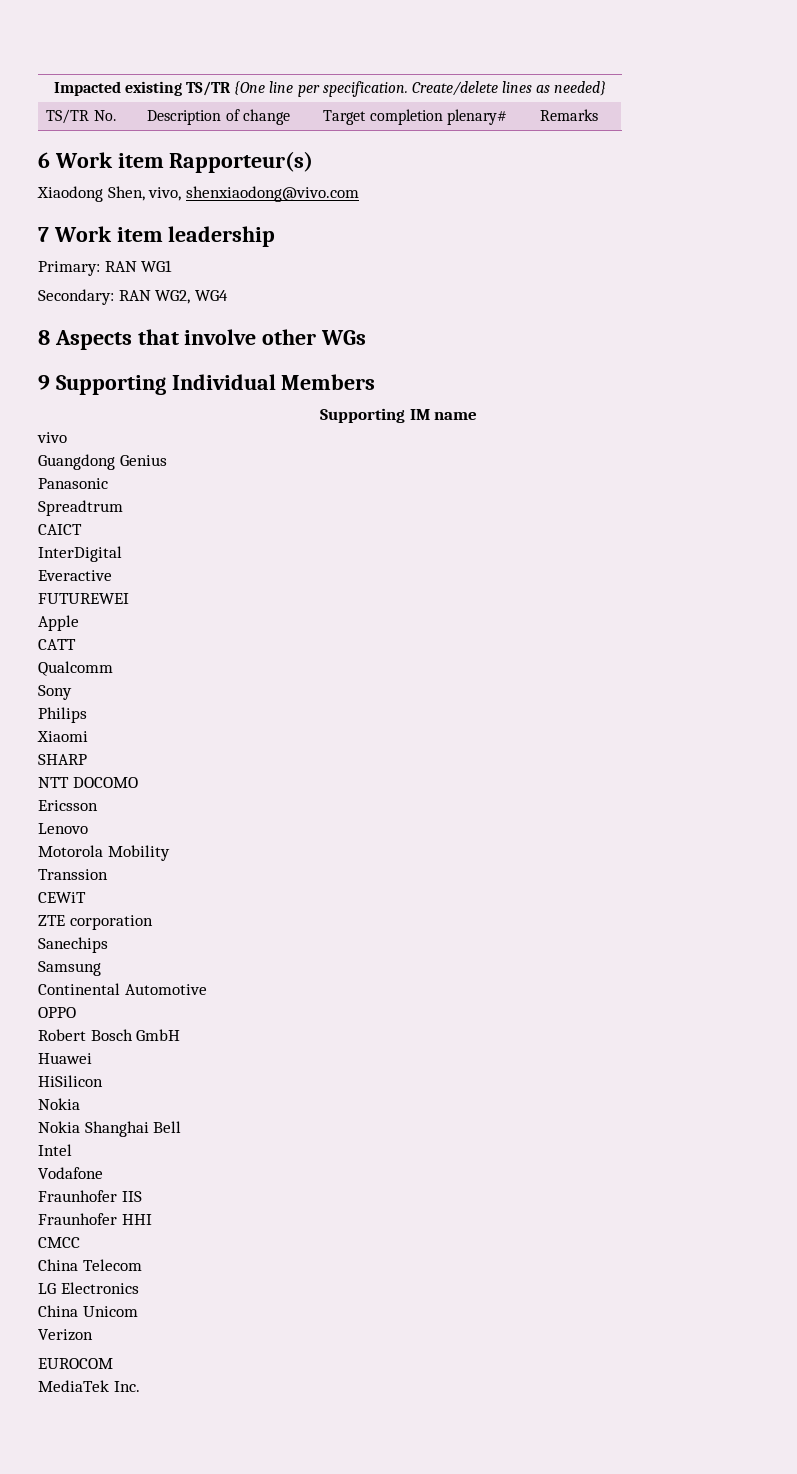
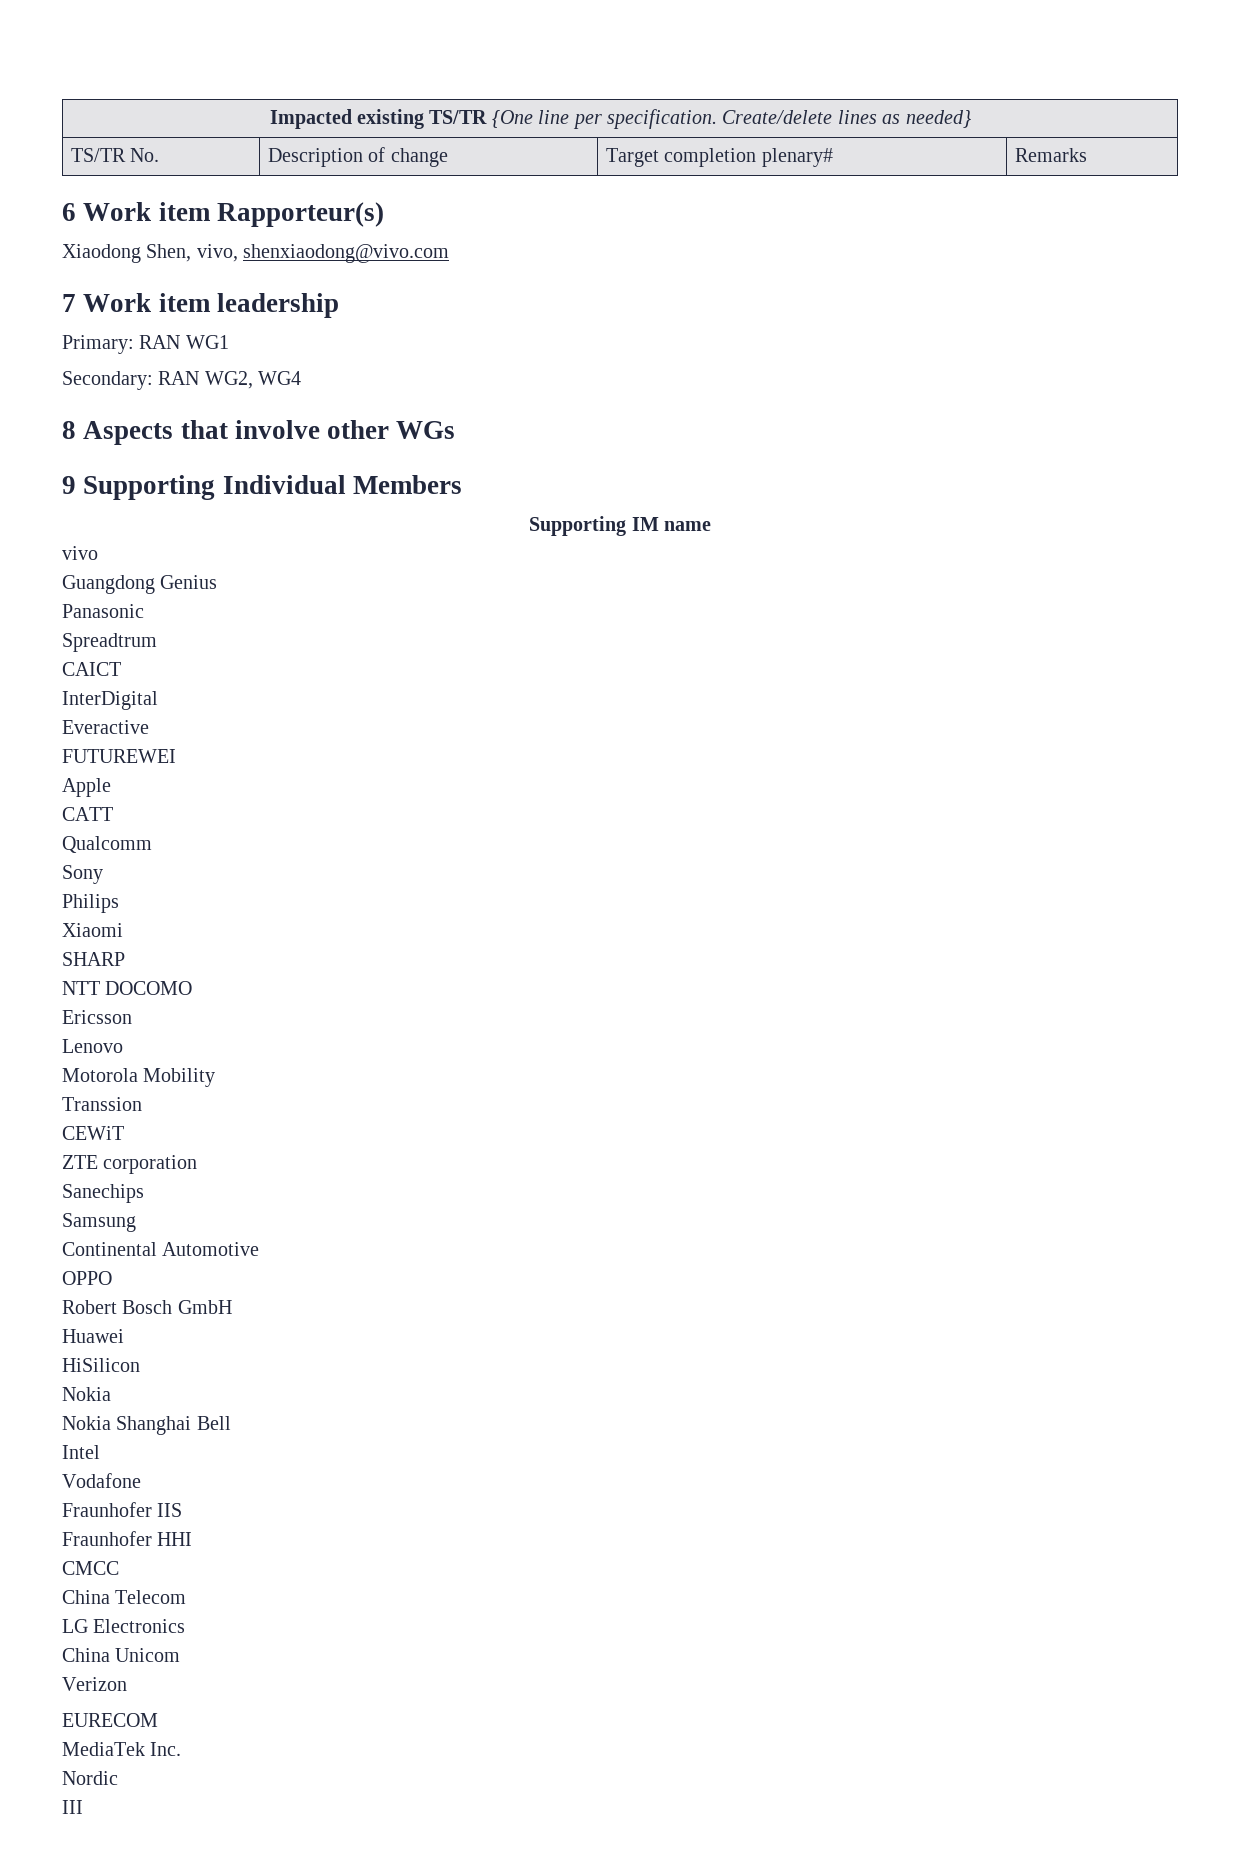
[38,1358,113,1369] EUROCOM -> [62,1713,158,1727] EURECOM
(140, 1386) none -> [62,1771,118,1785] [62,1800,83,1814] // Nordic // III

